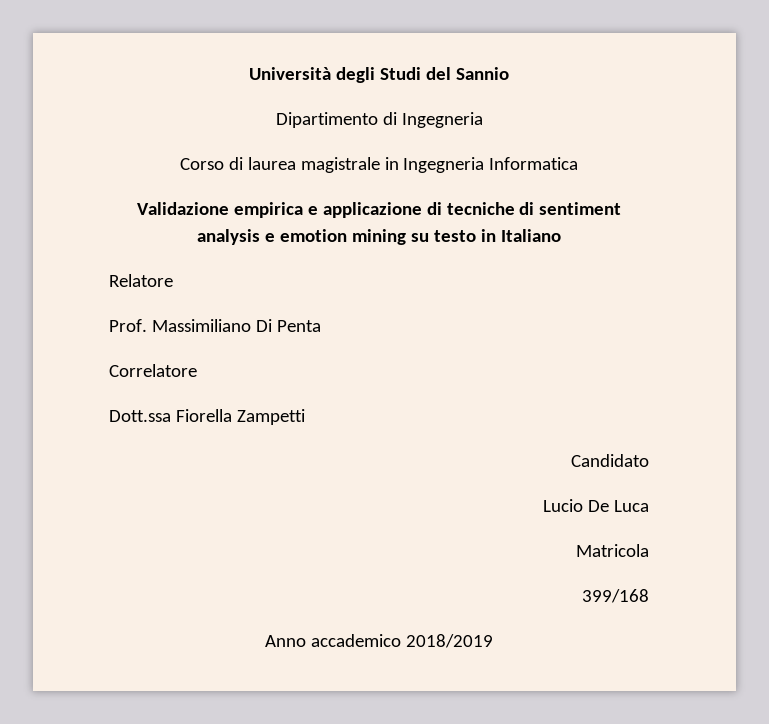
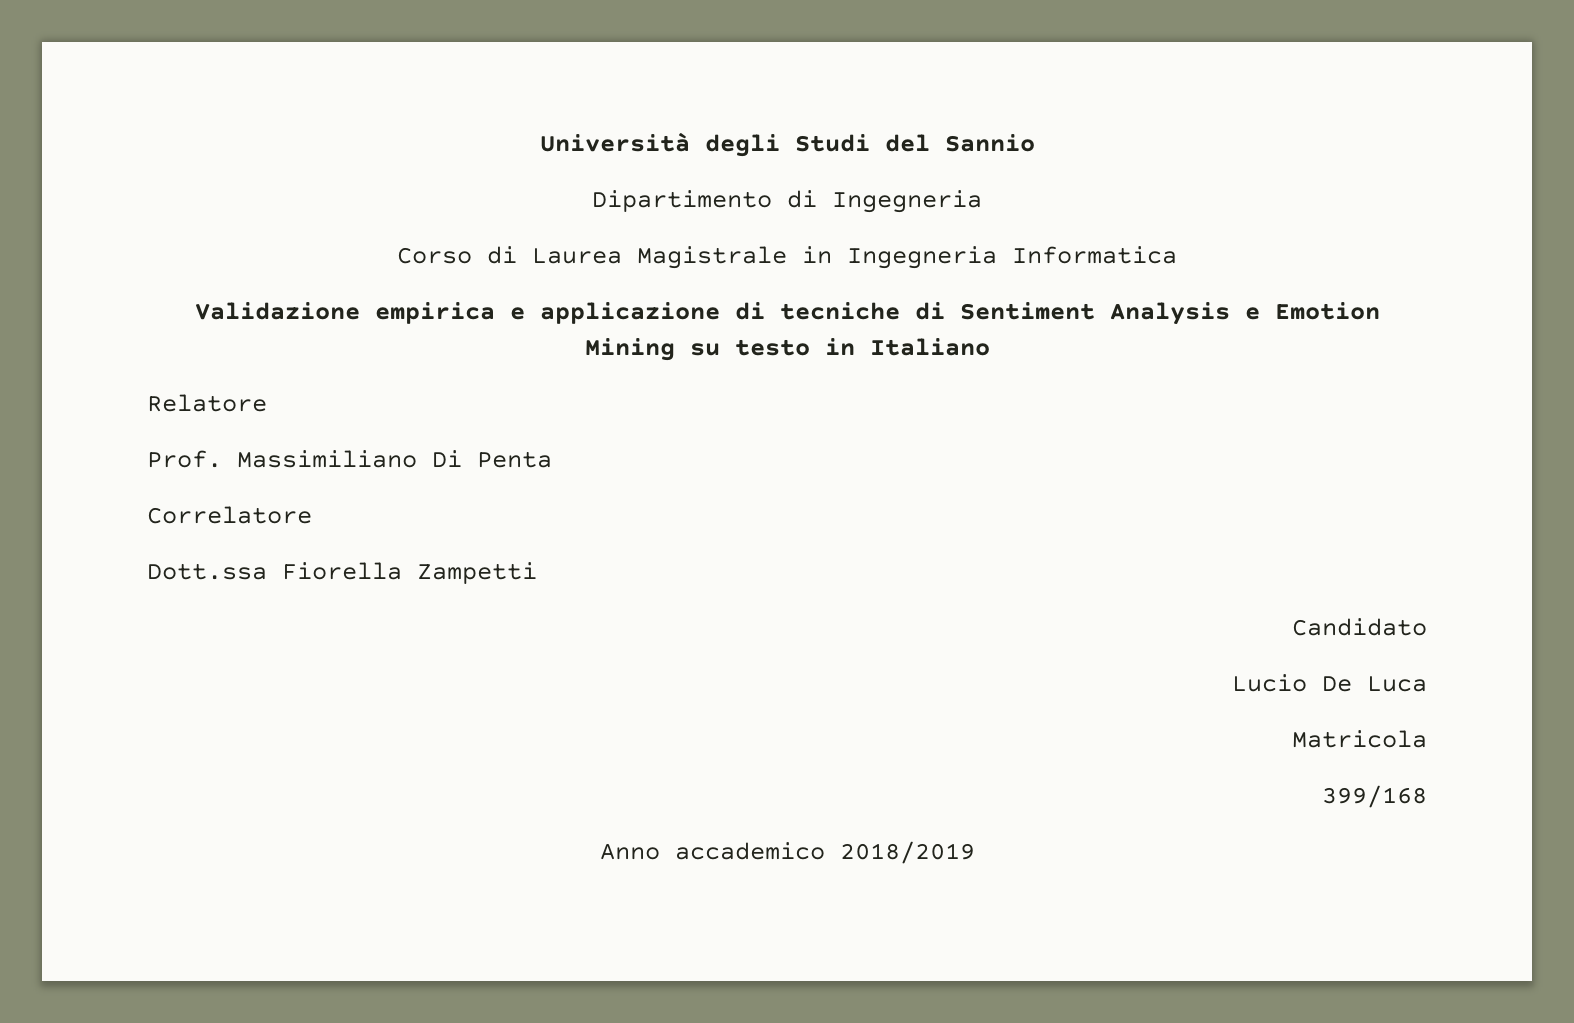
[247,157,380,173] laurea magistrale -> [532,246,787,269] Laurea Magistrale
[539,202,622,215] [197,229,407,245] sentiment analysis e emotion mining -> [959,302,1380,325] [584,338,675,361] Sentiment Analysis e Emotion Mining

